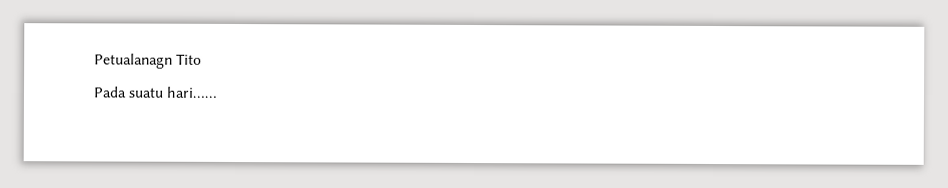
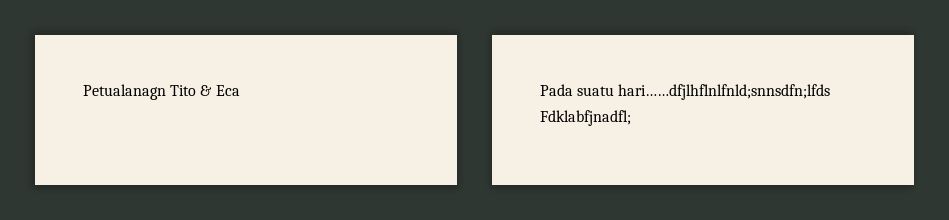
(203, 59) none -> [200,85,240,96] & Eca
[166,86,219,98] hari…… -> [618,84,831,100] [540,110,631,126] hari……dfjlhflnlfnld;snnsdfn;lfds // Fdklabfjnadfl;

